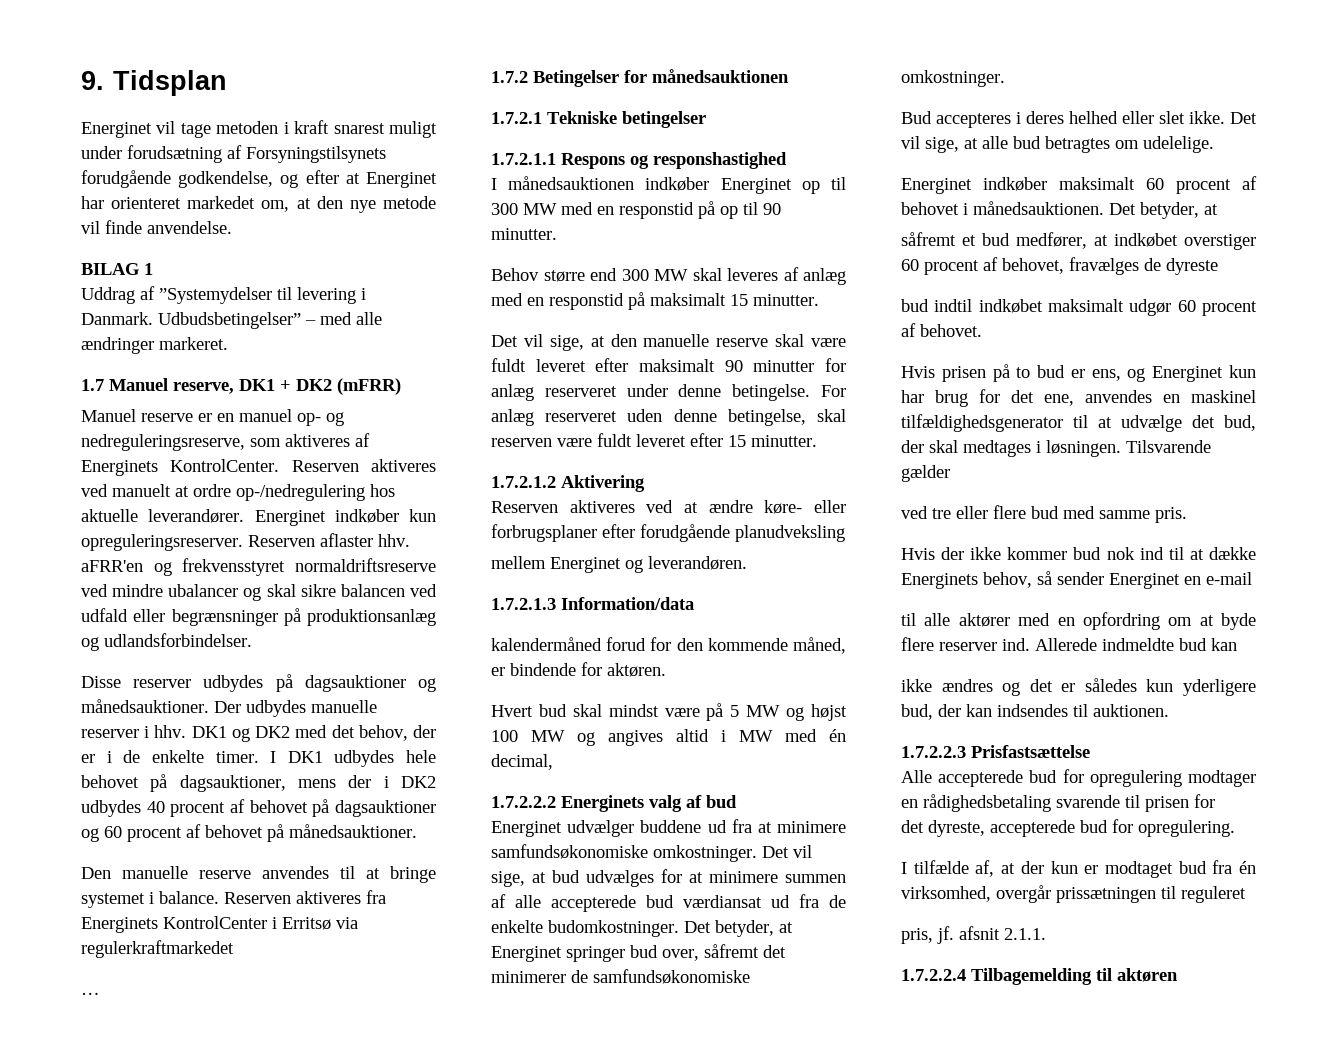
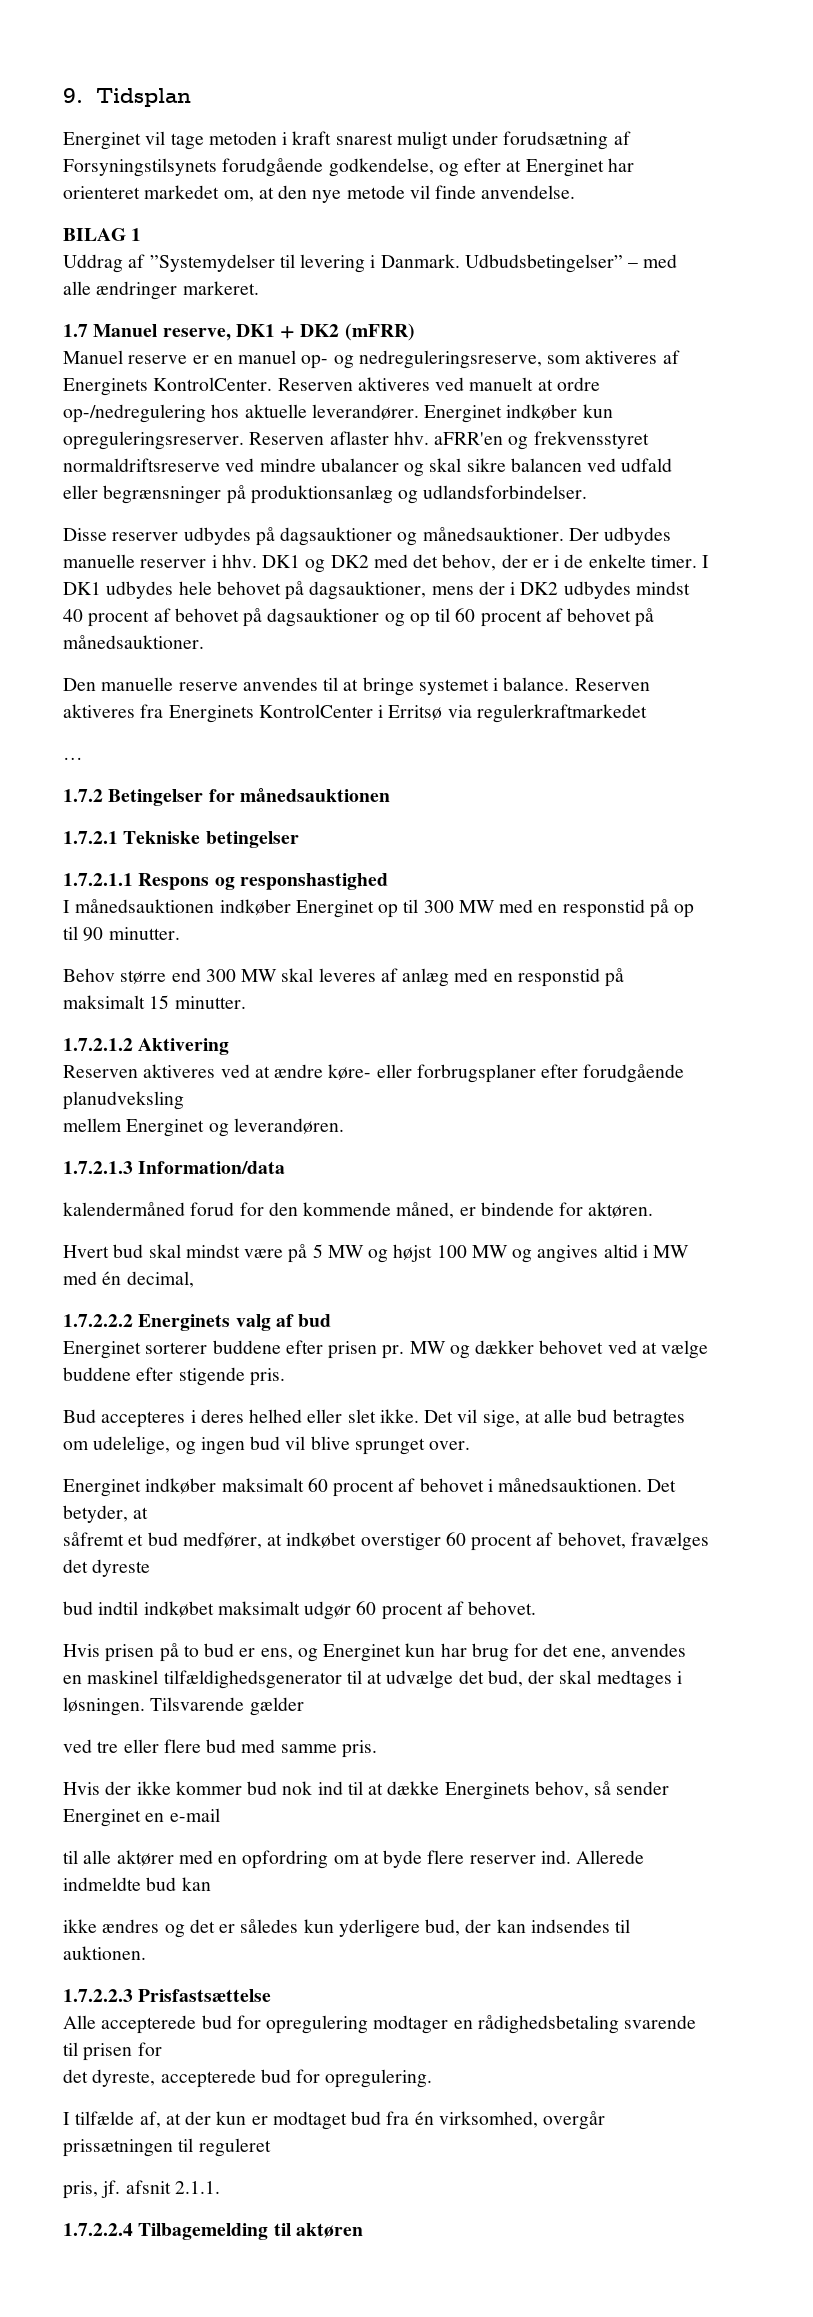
(141, 808) none -> [635,581,690,595] mindst
(99, 835) none -> [409,608,451,627] op til
[491,334,846,351] [491,358,846,372] [491,384,846,401] [491,409,846,426] [491,433,817,447] // Det vil sige, at den manuelle reserve skal være fuldt leveret efter maksimalt 90 minutter for anlæg reserveret under denne betingelse. For anlæg reserveret uden denne betingelse, skal reserven være fuldt leveret efter 15 minutter. -> (246, 1002) none
[567,819,846,837] [491,844,812,862] [491,869,846,887] [491,894,846,912] [491,920,793,937] [491,944,786,962] [491,969,750,984] [901,70,1005,87] udvælger buddene ud fra at minimere samfundsøkonomiske omkostninger. Det vil sige, at bud udvælges for at minimere summen af alle accepterede bud værdiansat ud fra de enkelte budomkostninger. Det betyder, at Energinet springer bud over, såfremt det minimerer de samfundsøkonomiske omkostninger. -> [145,1340,709,1359] [63,1367,285,1386] sorterer buddene efter prisen pr. MW og dækker behovet ved at vælge buddene efter stigende pris.
[1143,136,1214,153] udelelige. -> [93,1436,471,1455] udelelige, og ingen bud vil blive sprunget over.
[1144,258,1161,271] de -> [63,1559,88,1573] det

